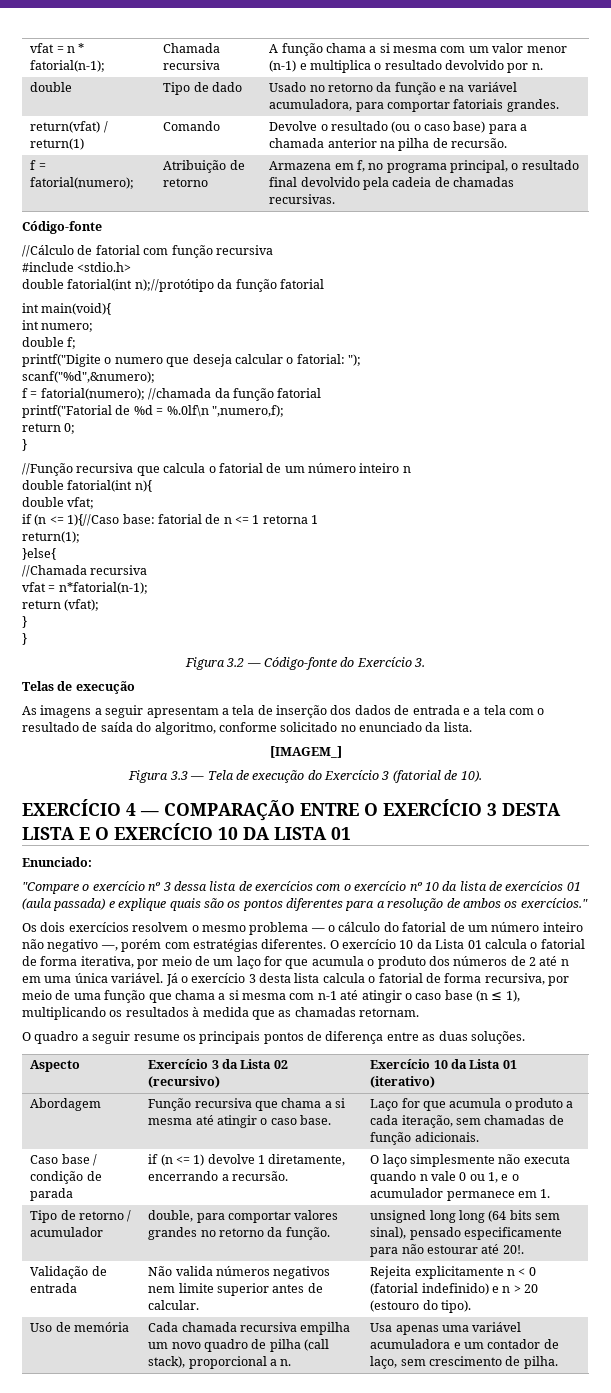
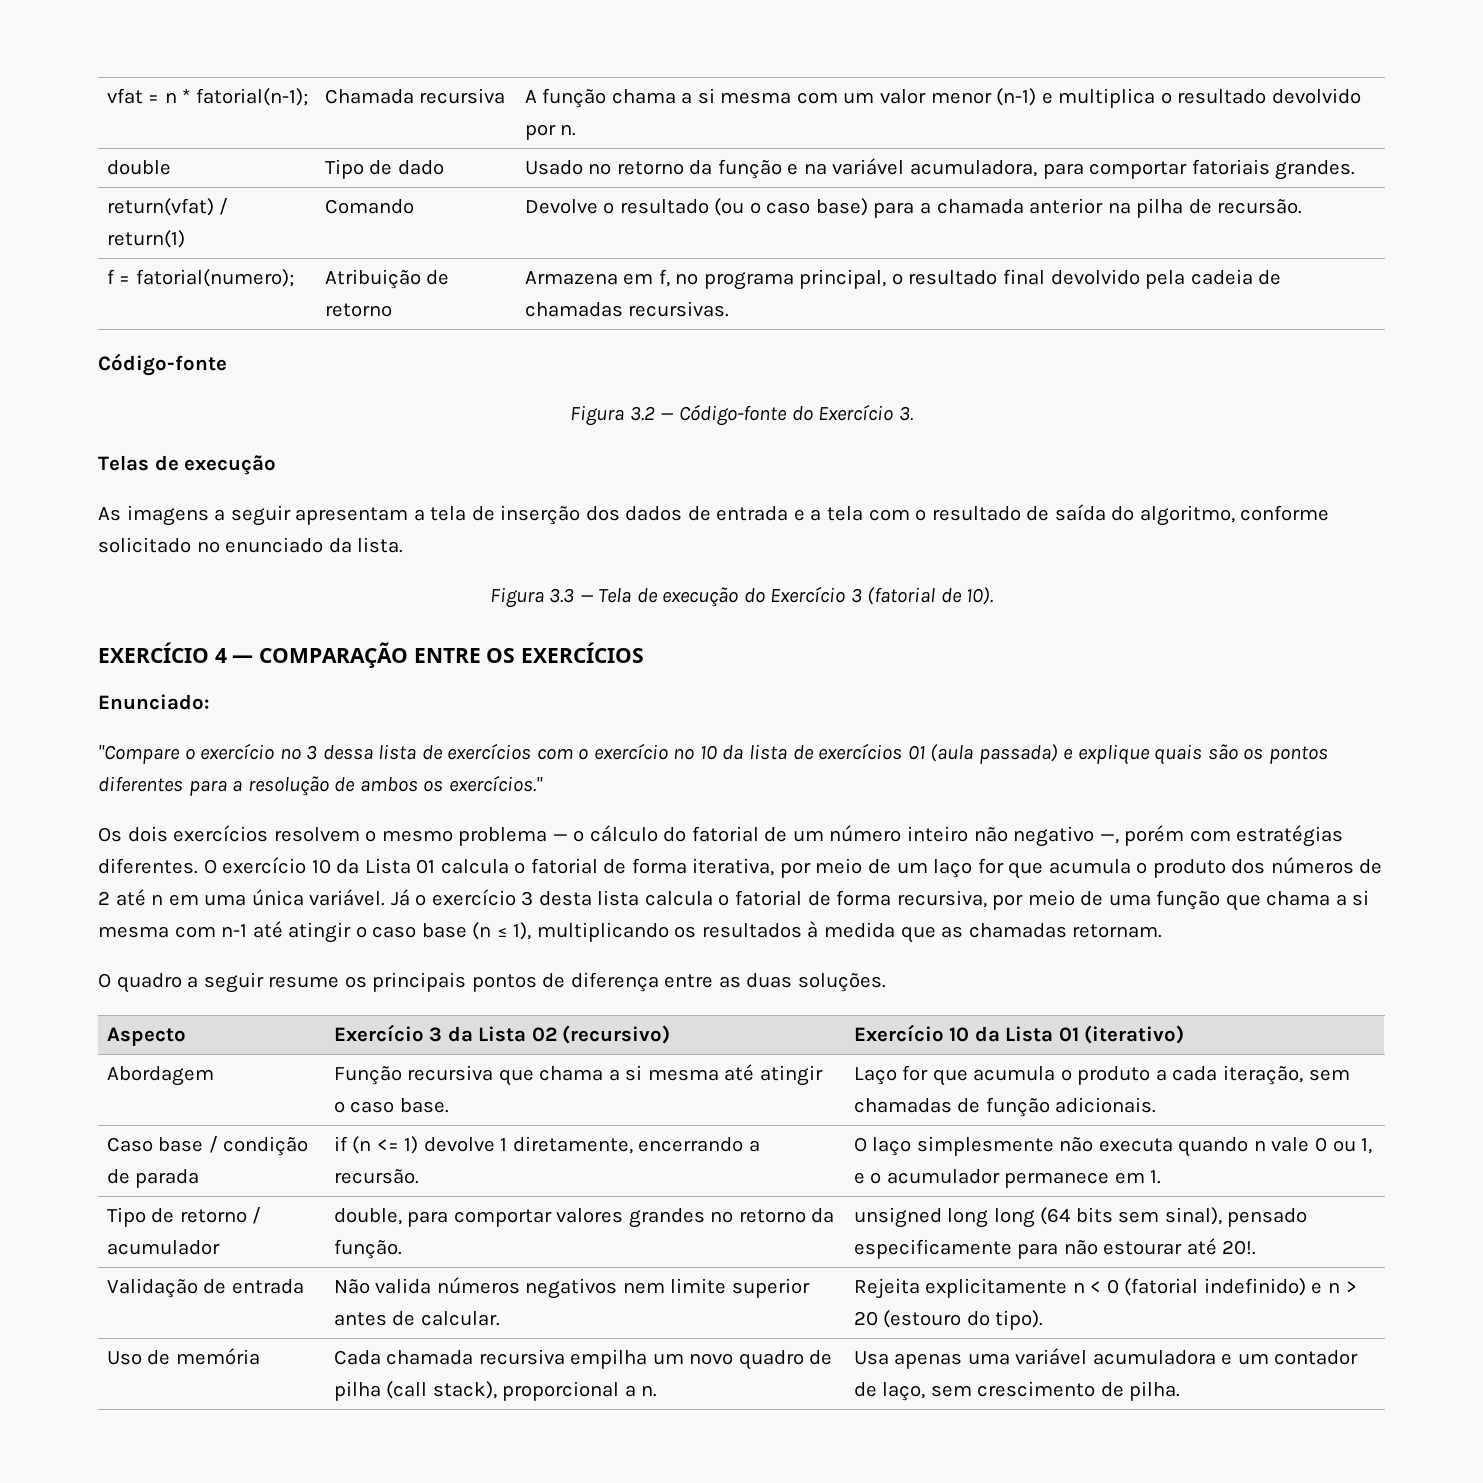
[22,245,273,258] [22,262,132,272] [22,279,324,292] [22,303,112,315] [22,320,94,332] [22,337,77,349] [22,354,361,367] [22,371,155,383] [22,388,322,401] [22,405,284,418] [22,423,76,434] [22,439,27,451] [22,463,411,476] [22,480,152,492] [22,497,95,509] [22,514,319,526] [22,531,80,543] [22,548,56,560] [22,565,148,577] [22,582,148,594] [22,599,100,611] [22,616,27,628] [22,633,27,645] // //Cálculo de fatorial com função recursiva // #include <stdio.h> // double fatorial(int n);//protótipo da função fatorial // int main(void){ // int numero; // double f; // printf("Digite o numero que deseja calcular o fatorial: "); // scanf("%d",&numero); // f = fatorial(numero); //chamada da função fatorial // printf("Fatorial de %d = %.0lf\n ",numero,f); // return 0; // } // //Função recursiva que calcula o fatorial de um número inteiro n // double fatorial(int n){ // double vfat; // if (n <= 1){//Caso base: fatorial de n <= 1 retorna 1 // return(1); // }else{ // //Chamada recursiva // vfat = n*fatorial(n-1); // return (vfat); // } // } -> (227, 364) none
[269,746,342,758] // [IMAGEM_] -> (404, 545) none
[364,799,561,816] [22,823,351,840] O EXERCÍCIO 3 DESTA LISTA E O EXERCÍCIO 10 DA LISTA 01 -> [486,642,645,663] OS EXERCÍCIOS

